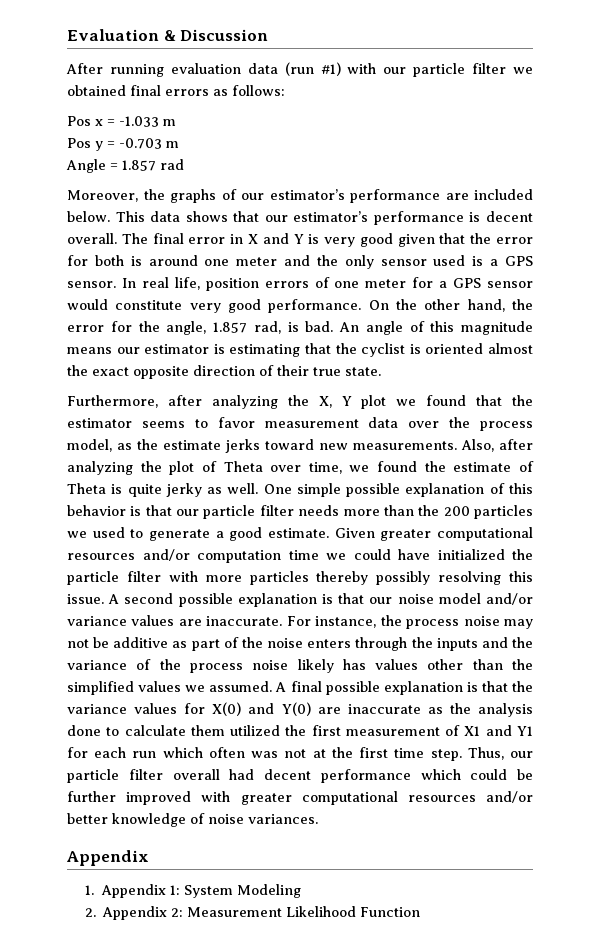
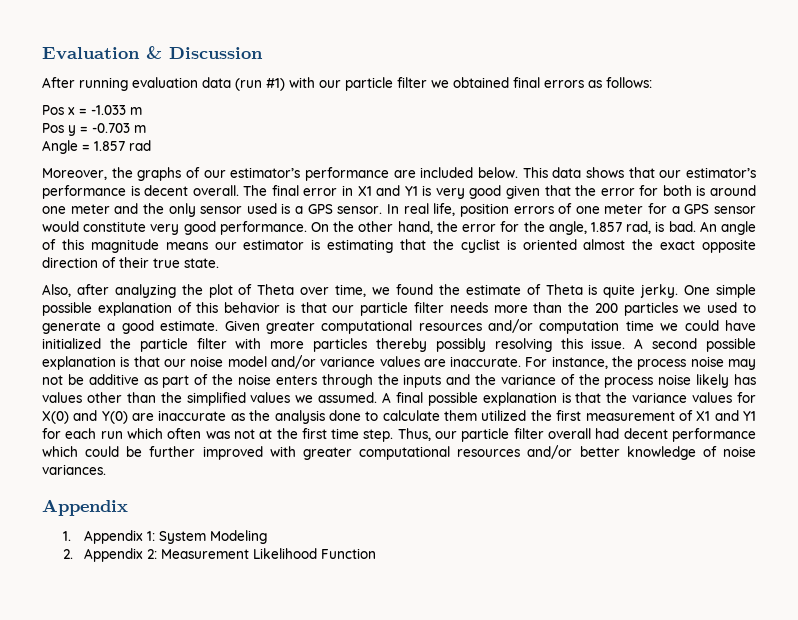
[247,233,304,244] X and Y -> [357,185,418,196] X1 and Y1
[67,395,533,409] [67,417,533,431] [67,439,457,453] Furthermore, after analyzing the X, Y plot we found that the estimator seems to favor measurement data over the process model, as the estimate jerks toward new measurements. -> (219, 263) none
[165,483,259,497] jerky as well. -> [640,284,679,298] jerky.

